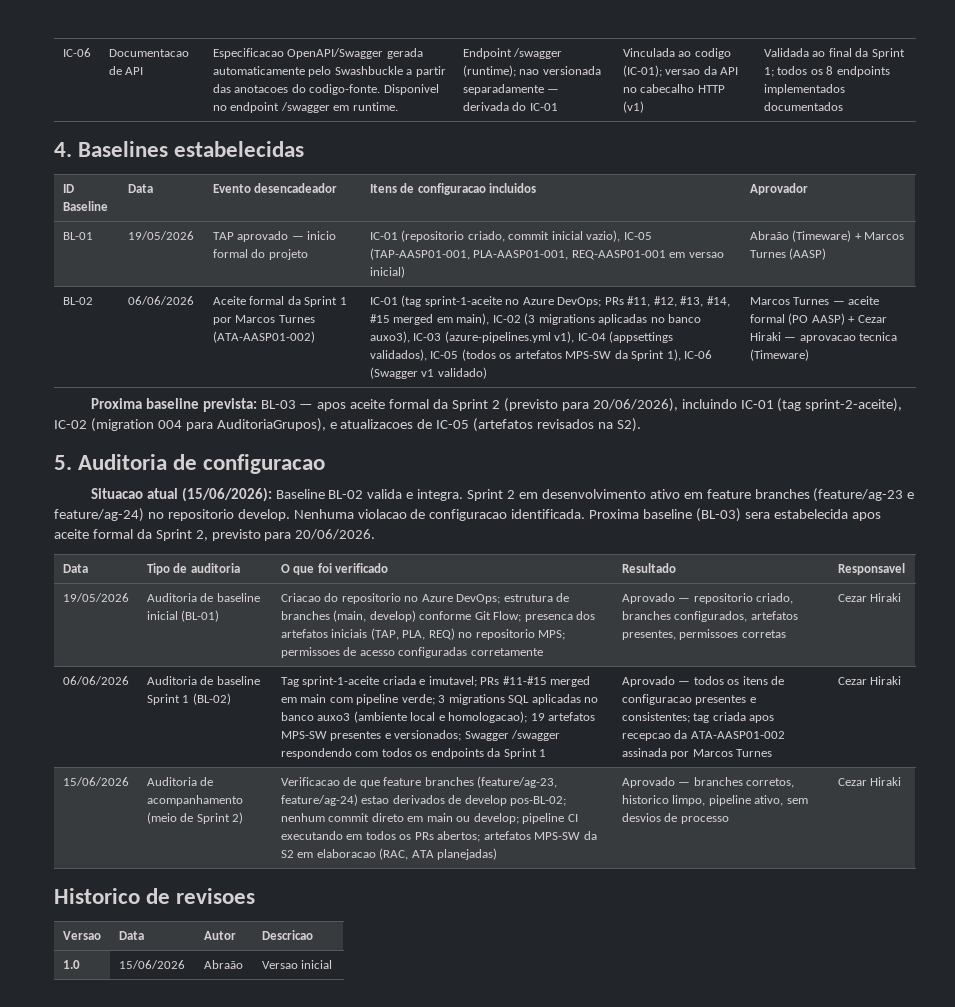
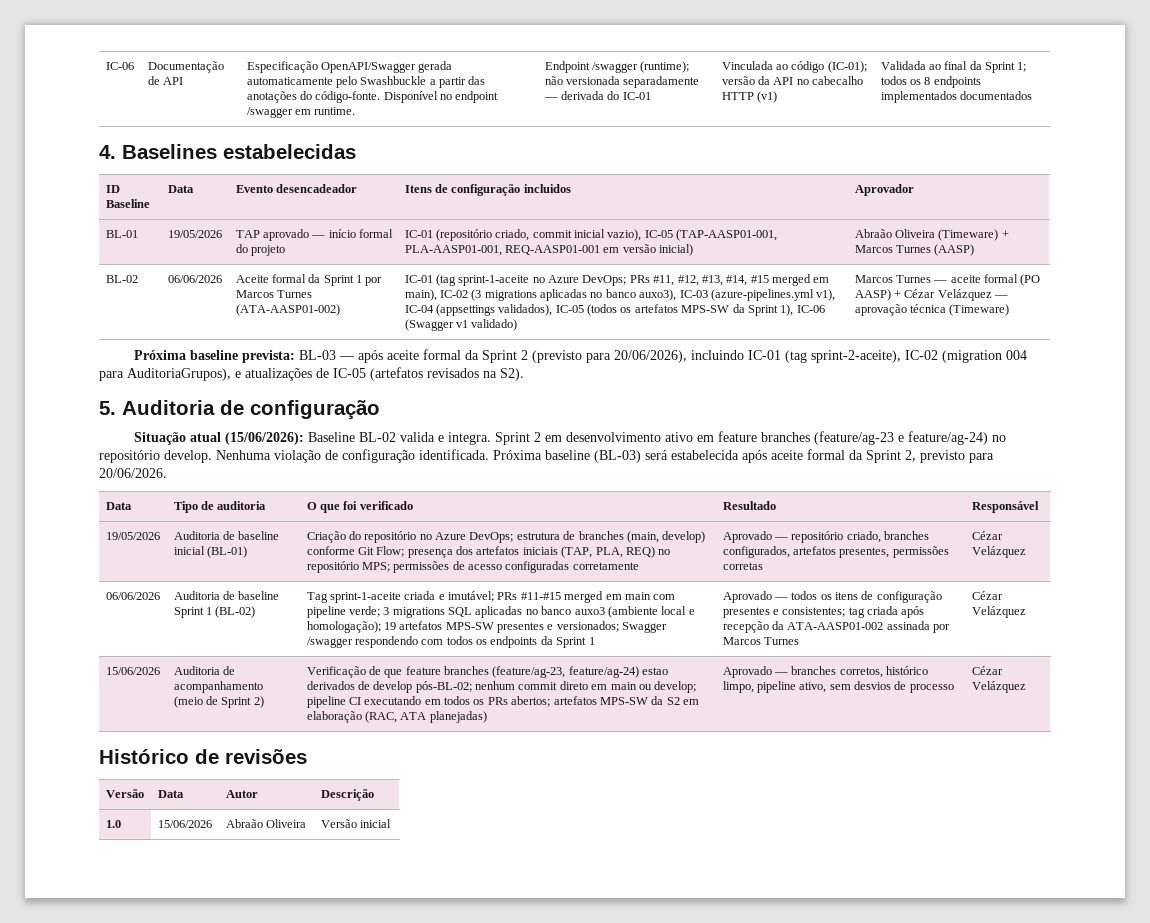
[108,49,189,57] Documentacao -> [147,61,224,73] Documentação
[212,48,284,59] Especificacao -> [246,61,318,73] Especificação
[234,84,439,95] anotacoes do codigo-fonte. Disponivel -> [246,91,438,103] anotações do código-fonte. Disponível
[519,69,540,75] nao -> [544,76,563,85] não
[694,48,731,59] [622,65,701,77] codigo (IC-01); versao -> [791,61,867,73] [721,76,755,85] código (IC-01); versão
[417,183,486,195] configuracao -> [451,184,521,196] configuração
[307,231,337,240] inicio -> [328,229,356,238] início
[401,230,465,242] (repositorio -> [435,229,492,241] (repositório
[688,252,724,258] versao -> [622,244,656,253] versão
(789, 235) none -> [894,229,935,238] Oliveira
[857,315,887,323] [749,332,898,343] Cezar Hiraki — aprovacao tecnica -> [904,289,1009,301] [854,304,946,316] Cézar Velázquez — aprovação técnica
[90,398,142,409] Proxima -> [133,350,186,360] Próxima
[317,402,347,411] apos -> [357,350,383,363] após
[340,419,414,429] atualizacoes -> [245,368,312,381] atualizações
[203,454,326,474] [90,488,143,499] configuracao // Situacao -> [250,400,380,420] [133,432,186,445] configuração // Situação
[167,509,234,521] repositorio -> [99,450,160,463] repositório
[357,508,881,522] violacao de configuracao identificada. Proxima baseline (BL-03) sera estabelecida apos -> [274,449,767,463] violação de configuração identificada. Próxima baseline (BL-03) será estabelecida após
[837,563,905,575] Responsavel -> [971,501,1039,513] Responsável
[280,593,401,604] Criacao do repositorio -> [306,531,417,543] Criação do repositório
[524,614,573,622] presenca -> [407,549,453,558] presença
[475,629,566,640] [280,647,340,658] repositorio MPS; permissoes -> [306,561,450,573] repositório MPS; permissões
[693,593,753,604] repositorio -> [791,531,844,543] repositório
[679,629,739,640] permissoes -> [892,546,949,558] permissões
[837,593,902,602] Cezar Hiraki -> [971,531,1003,540] [971,546,1026,558] Cézar Velázquez
[428,676,477,687] imutavel; -> [448,591,495,602] imutável;
[448,711,528,723] homologacao); -> [306,621,381,633] homologação);
[621,694,692,705] configuracao -> [876,591,942,603] configuração
[749,715,775,723] [621,733,671,741] apos recepcao -> [901,606,925,618] [722,621,769,633] após recepção
[837,676,902,685] Cezar Hiraki -> [971,591,1003,600] [971,606,1026,618] Cézar Velázquez
[280,777,340,786] Verificacao -> [306,666,366,678] Verificação
[510,796,567,806] pos-BL-02; -> [415,681,472,693] pós-BL-02;
[316,849,376,858] elaboracao -> [306,711,362,723] elaboração
[621,795,669,804] historico -> [886,666,929,675] histórico
[837,777,902,786] [54,888,256,904] [62,931,101,940] Cezar Hiraki // Historico de revisoes // Versao -> [971,666,1003,675] [971,681,1026,693] [99,749,307,764] [105,789,144,798] Cézar Velázquez // Histórico de revisões // Versão
[261,930,313,940] Descricao -> [320,789,374,801] Descrição
[261,961,298,969] | Versao -> [265,819,306,828] [320,819,357,828] Oliveira | Versão

